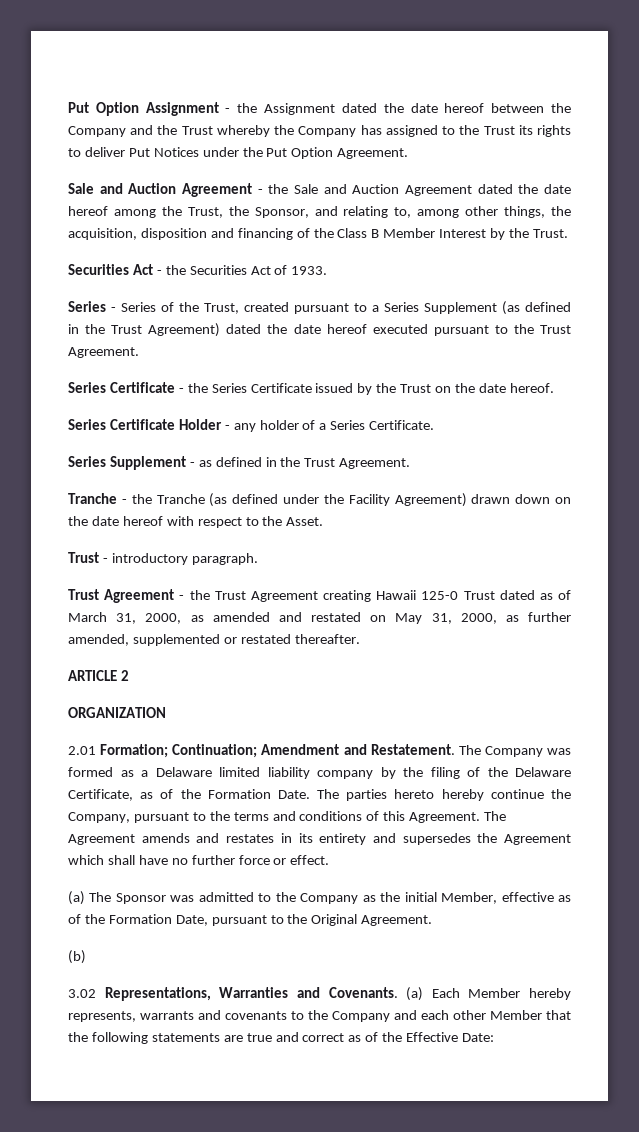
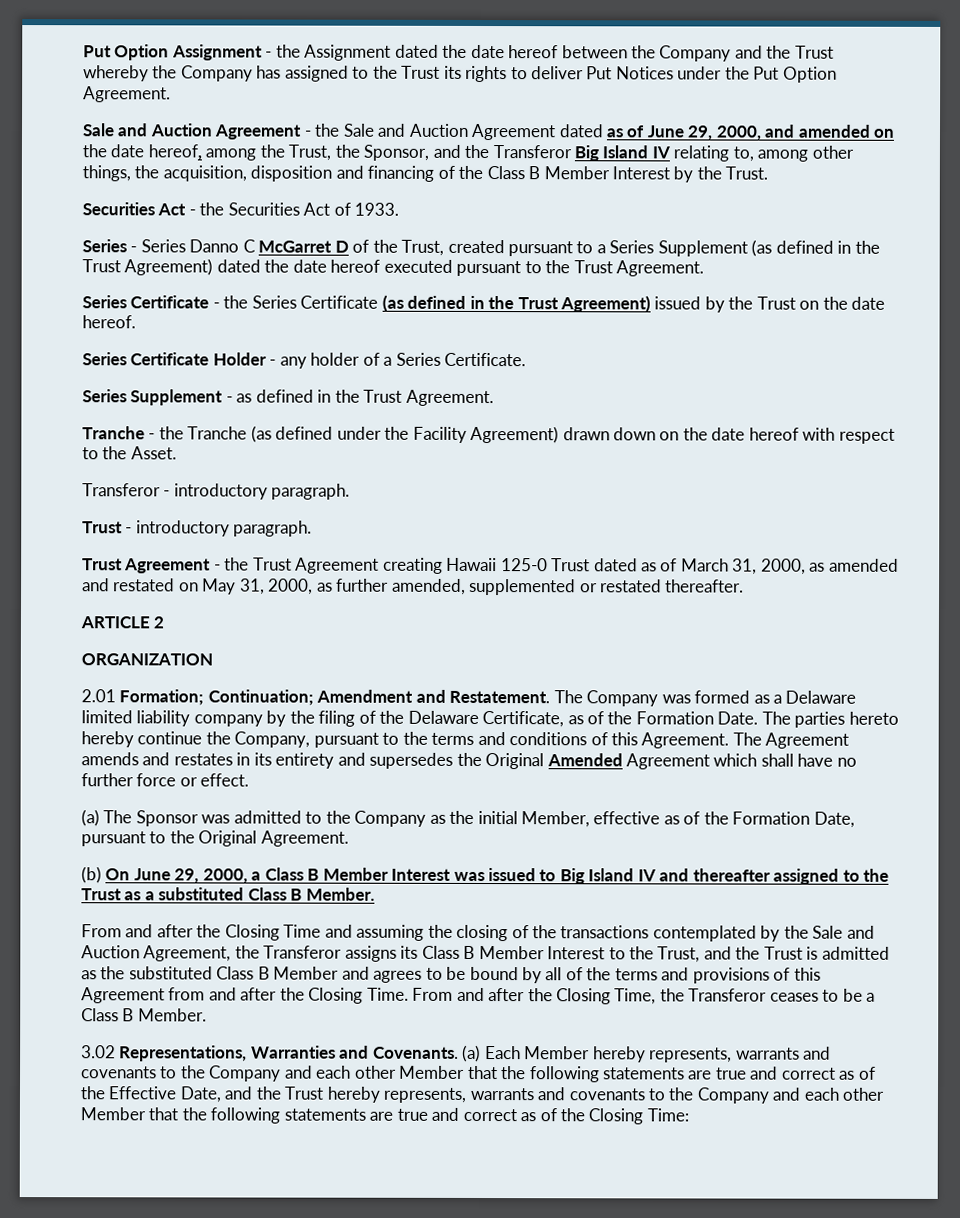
[518,184,571,194] [68,206,108,216] the date hereof -> [606,124,896,141] [82,144,202,161] as of June 29, 2000, and amended on the date hereof,
(338, 211) none -> [464,144,670,162] the Transferor Big Island IV
(156, 307) none -> [189,239,349,253] Danno C McGarret D
(312, 388) none -> [381,294,652,313] (as defined in the Trust Agreement)
(324, 521) none -> [82,483,351,500] // Transferor - introductory paragraph.
(498, 838) none -> [485,753,623,770] Original Amended
(86, 957) none -> [105,867,890,885] [81,887,375,901] [81,924,875,942] [81,945,890,963] [81,966,821,984] [81,987,876,1005] [81,1008,207,1022] On June 29, 2000, a Class B Member Interest was issued to Big Island IV and thereafter assigned to the Trust as a substituted Class B Member. // From and after the Closing Time and assuming the closing of the transactions contemplated by the Sale and Auction Agreement, the Transferor assigns its Class B Member Interest to the Trust, and the Trust is admitted as the substituted Class B Member and agrees to be bound by all of the terms and provisions of this Agreement from and after the Closing Time. From and after the Closing Time, the Transferor ceases to be a Class B Member.
[462,1033,495,1042] Date: -> [179,1086,885,1104] [80,1107,689,1125] Date, and the Trust hereby represents, warrants and covenants to the Company and each other Member that the following statements are true and correct as of the Closing Time:

